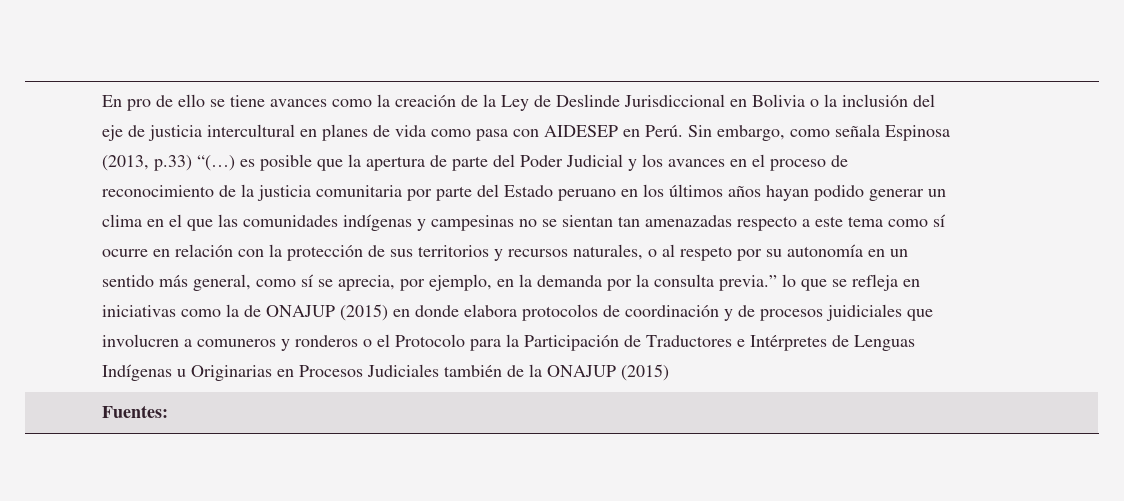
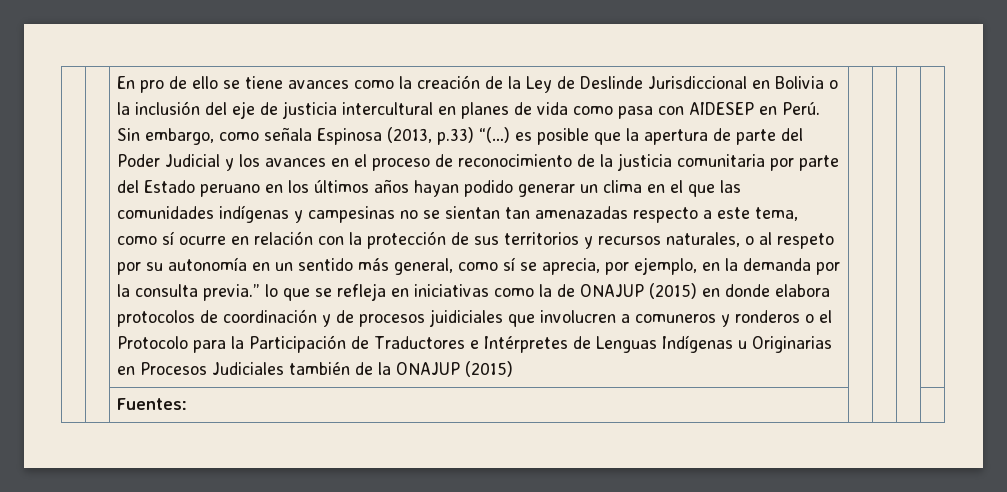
[847,216,883,227] tema -> [754,207,798,221] tema,

